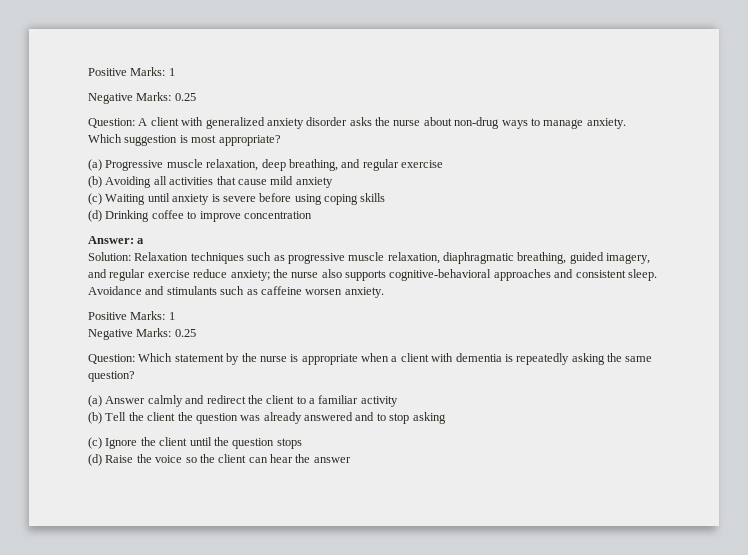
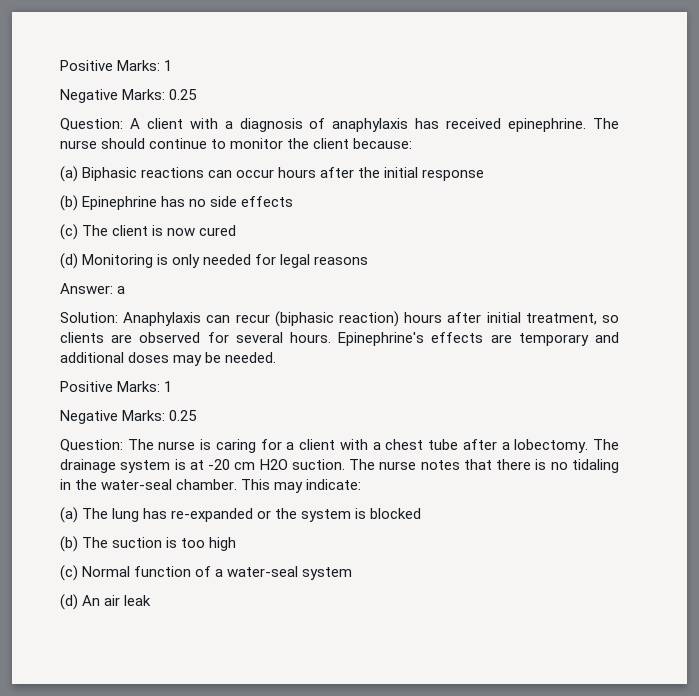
[205,117,626,129] [88,134,281,146] [88,159,443,171] [88,176,333,188] [88,193,386,205] [88,210,312,222] [88,236,145,244] [88,252,651,264] [88,269,657,281] [88,286,384,298] [88,311,175,320] [88,328,196,340] [88,353,653,365] [88,371,135,382] [88,395,398,407] [88,412,446,424] [88,437,302,449] [88,454,351,466] generalized anxiety disorder asks the nurse about non-drug ways to manage anxiety. Which suggestion is most appropriate? // (a) Progressive muscle relaxation, deep breathing, and regular exercise // (b) Avoiding all activities that cause mild anxiety // (c) Waiting until anxiety is severe before using coping skills // (d) Drinking coffee to improve concentration // Answer: a // Solution: Relaxation techniques such as progressive muscle relaxation, diaphragmatic breathing, guided imagery, and regular exercise reduce anxiety; the nurse also supports cognitive-behavioral approaches and consistent sleep. Avoidance and stimulants such as caffeine worsen anxiety. // Positive Marks: 1 // Negative Marks: 0.25 // Question: Which statement by the nurse is appropriate when a client with dementia is repeatedly asking the same question? // (a) Answer calmly and redirect the client to a familiar activity // (b) Tell the client the question was already answered and to stop asking // (c) Ignore the client until the question stops // (d) Raise the voice so the client can hear the answer -> [224,118,620,132] [60,138,413,149] [60,166,485,182] [60,195,294,211] [60,224,237,240] [60,253,369,269] [60,283,126,294] [60,311,619,327] [60,332,619,346] [60,352,277,366] [60,381,173,392] [60,410,198,424] [60,439,620,453] [60,459,619,473] [60,479,362,493] [60,507,422,523] [60,536,237,552] [60,565,353,581] [60,594,152,610] a diagnosis of anaphylaxis has received epinephrine. The nurse should continue to monitor the client because: // (a) Biphasic reactions can occur hours after the initial response // (b) Epinephrine has no side effects // (c) The client is now cured // (d) Monitoring is only needed for legal reasons // Answer: a // Solution: Anaphylaxis can recur (biphasic reaction) hours after initial treatment, so clients are observed for several hours. Epinephrine's effects are temporary and additional doses may be needed. // Positive Marks: 1 // Negative Marks: 0.25 // Question: The nurse is caring for a client with a chest tube after a lobectomy. The drainage system is at -20 cm H2O suction. The nurse notes that there is no tidaling in the water-seal chamber. This may indicate: // (a) The lung has re-expanded or the system is blocked // (b) The suction is too high // (c) Normal function of a water-seal system // (d) An air leak

